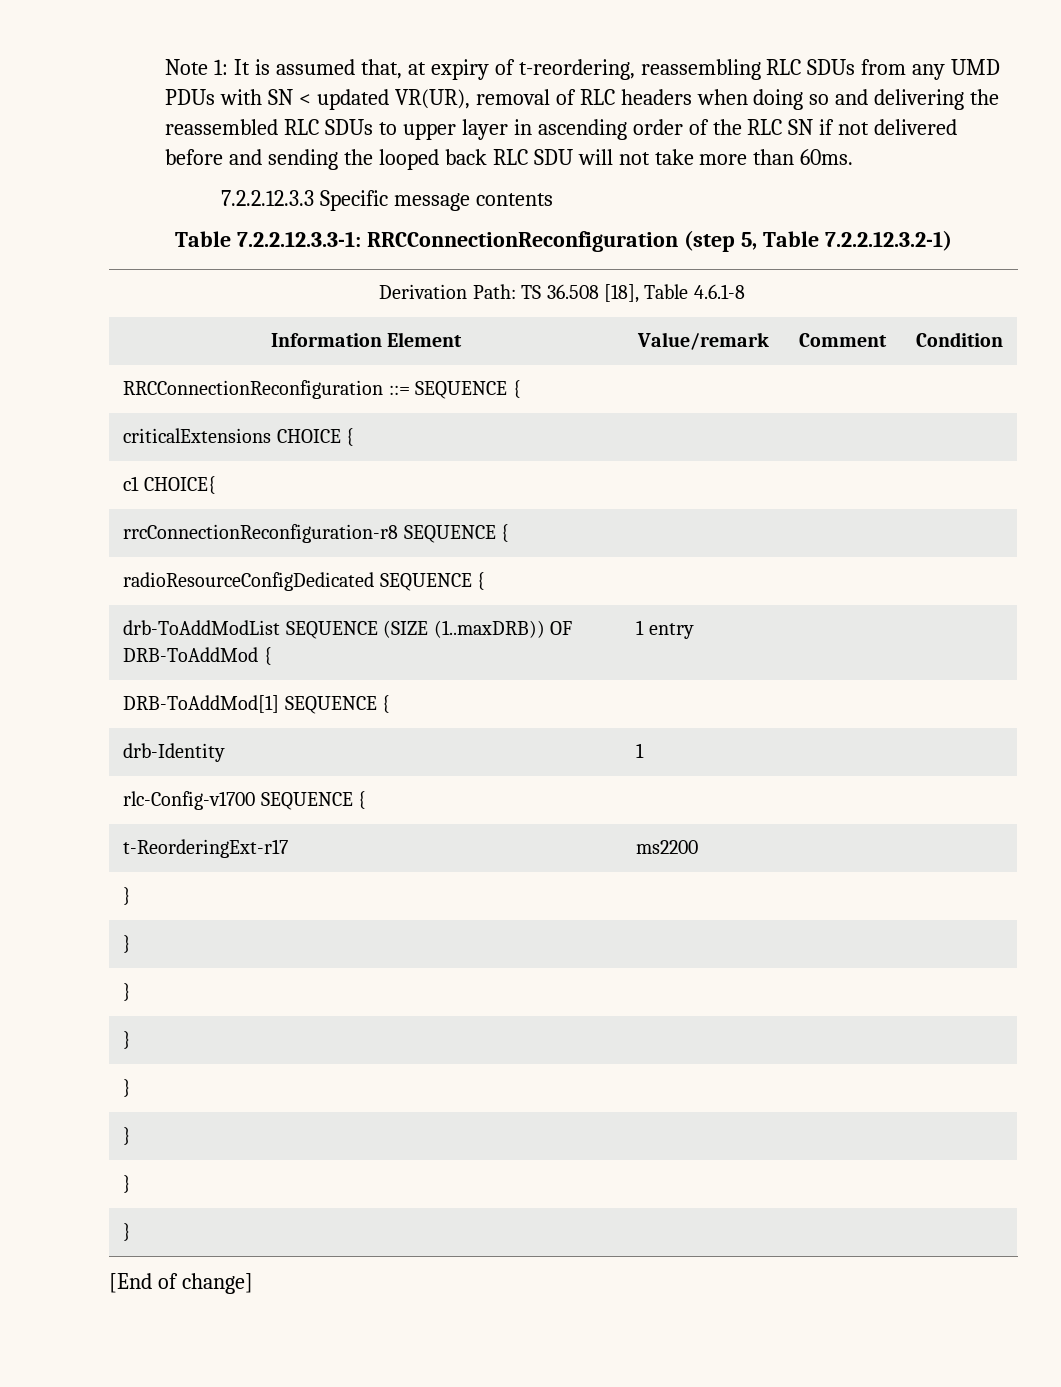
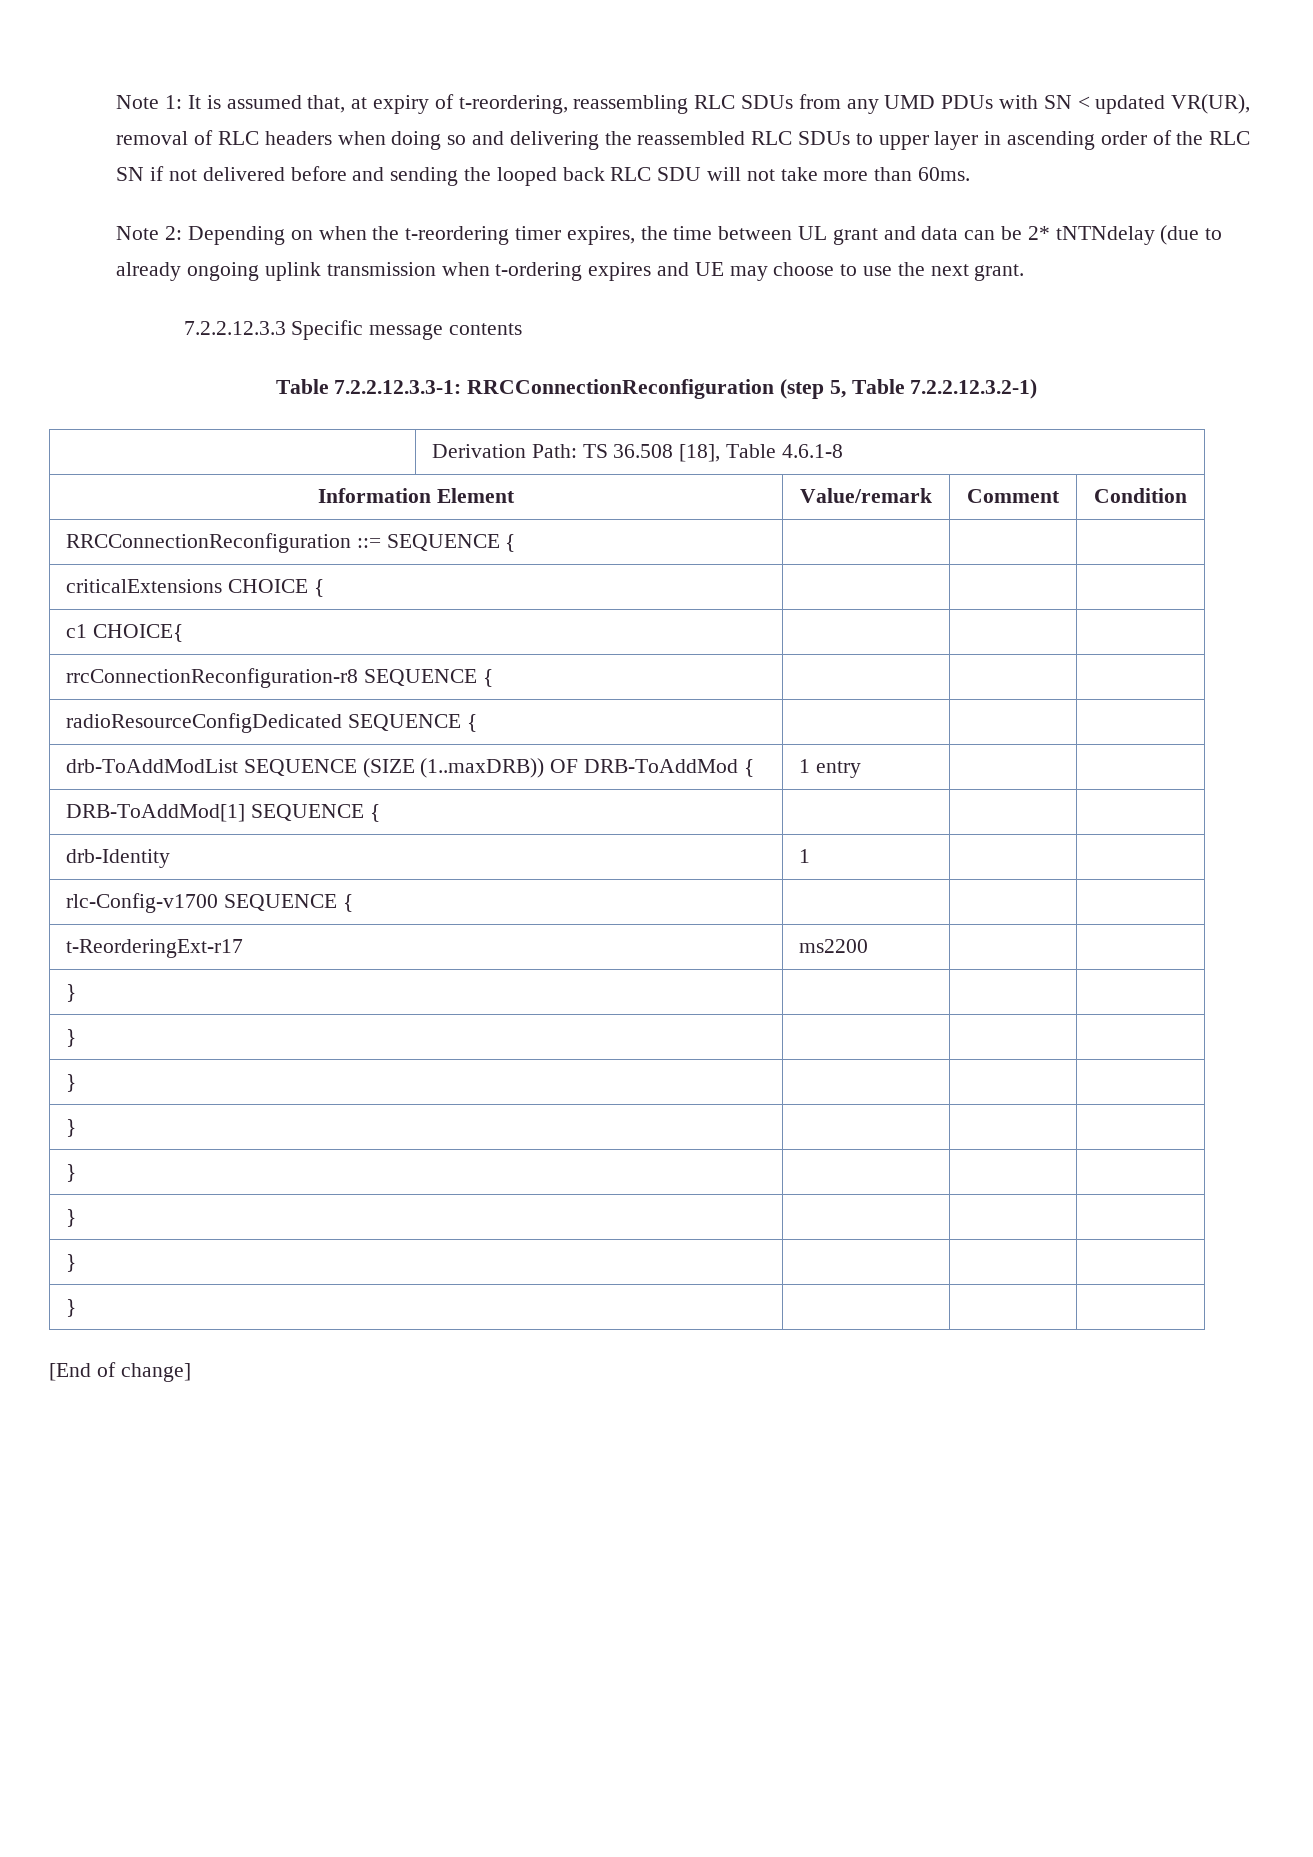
(854, 157) none -> [116,225,1223,245] [116,262,1025,281] // Note 2: Depending on when the t-reordering timer expires, the time between UL grant and data can be 2* tNTNdelay (due to already ongoing uplink transmission when t-ordering expires and UE may choose to use the next grant.

